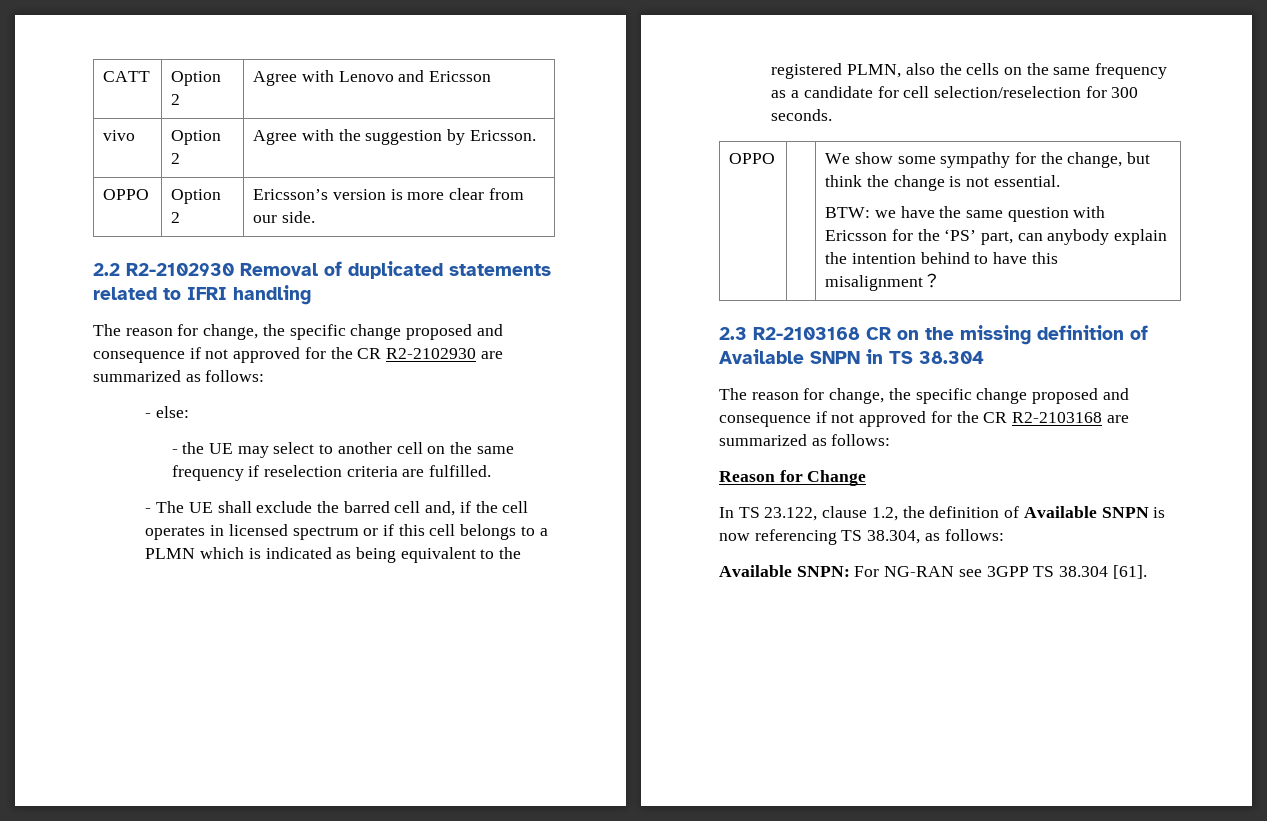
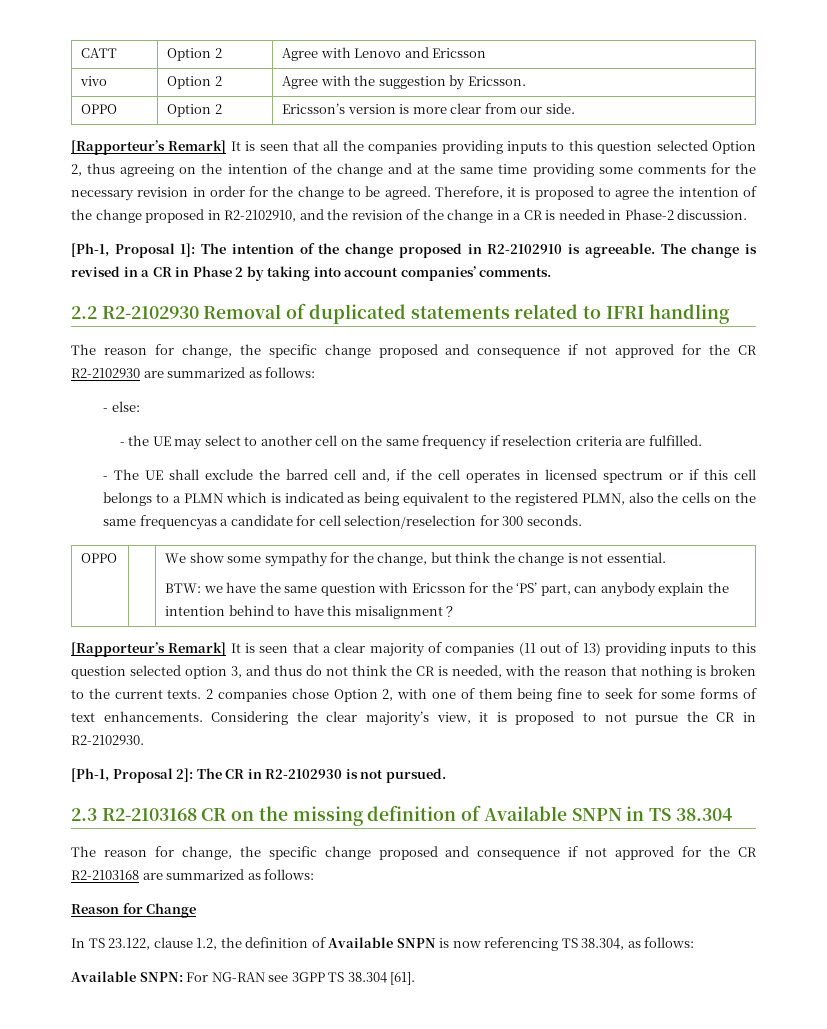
(315, 217) none -> [71,140,756,155] [71,163,756,177] [71,186,758,201] [71,209,748,223] [71,243,758,258] [71,266,552,281] // [Rapporteur’s Remark] It is seen that all the companies providing inputs to this question selected Option 2, thus agreeing on the intention of the change and at the same time providing some comments for the necessary revision in order for the change to be agreed. Therefore, it is proposed to agree the intention of the change proposed in R2-2102910, and the revision of the change in a CR is needed in Phase-2 discussion. // [Ph-1, Proposal 1]: The intention of the change proposed in R2-2102910 is agreeable. The change is revised in a CR in Phase 2 by taking into account companies’ comments.
[1095,63,1168,79] [771,90,787,98] frequency as -> [139,515,217,530] frequencyas
(942, 280) none -> [71,642,756,657] [71,665,756,679] [71,688,757,702] [71,711,757,726] [71,735,144,745] [71,768,446,783] // [Rapporteur’s Remark] It is seen that a clear majority of companies (11 out of 13) providing inputs to this question selected option 3, and thus do not think the CR is needed, with the reason that nothing is broken to the current texts. 2 companies chose Option 2, with one of them being fine to seek for some forms of text enhancements. Considering the clear majority’s view, it is proposed to not pursue the CR in R2-2102930. // [Ph-1, Proposal 2]: The CR in R2-2102930 is not pursued.

